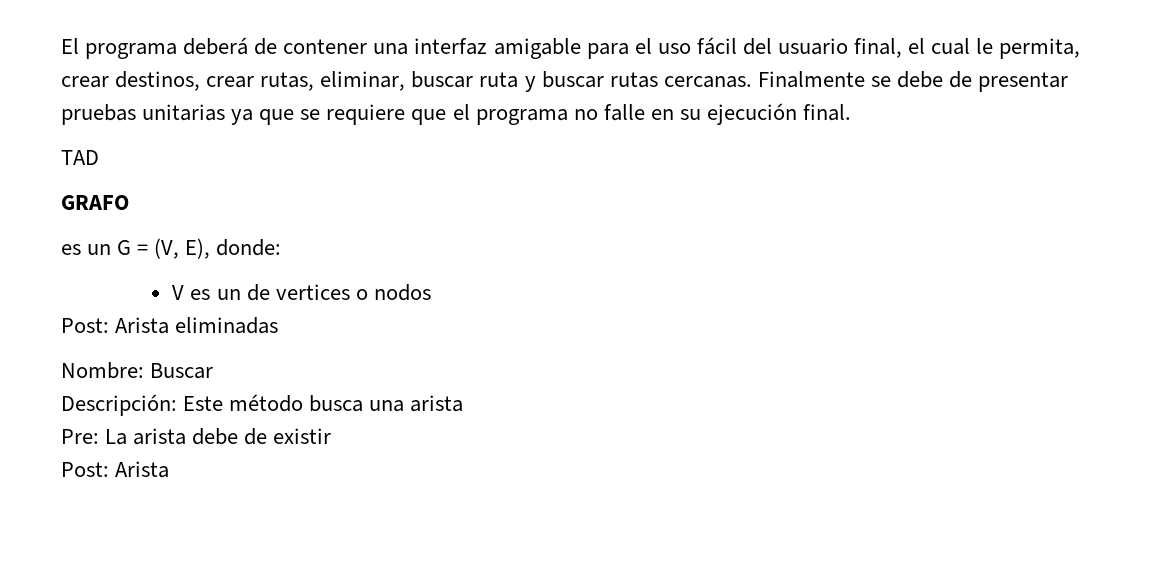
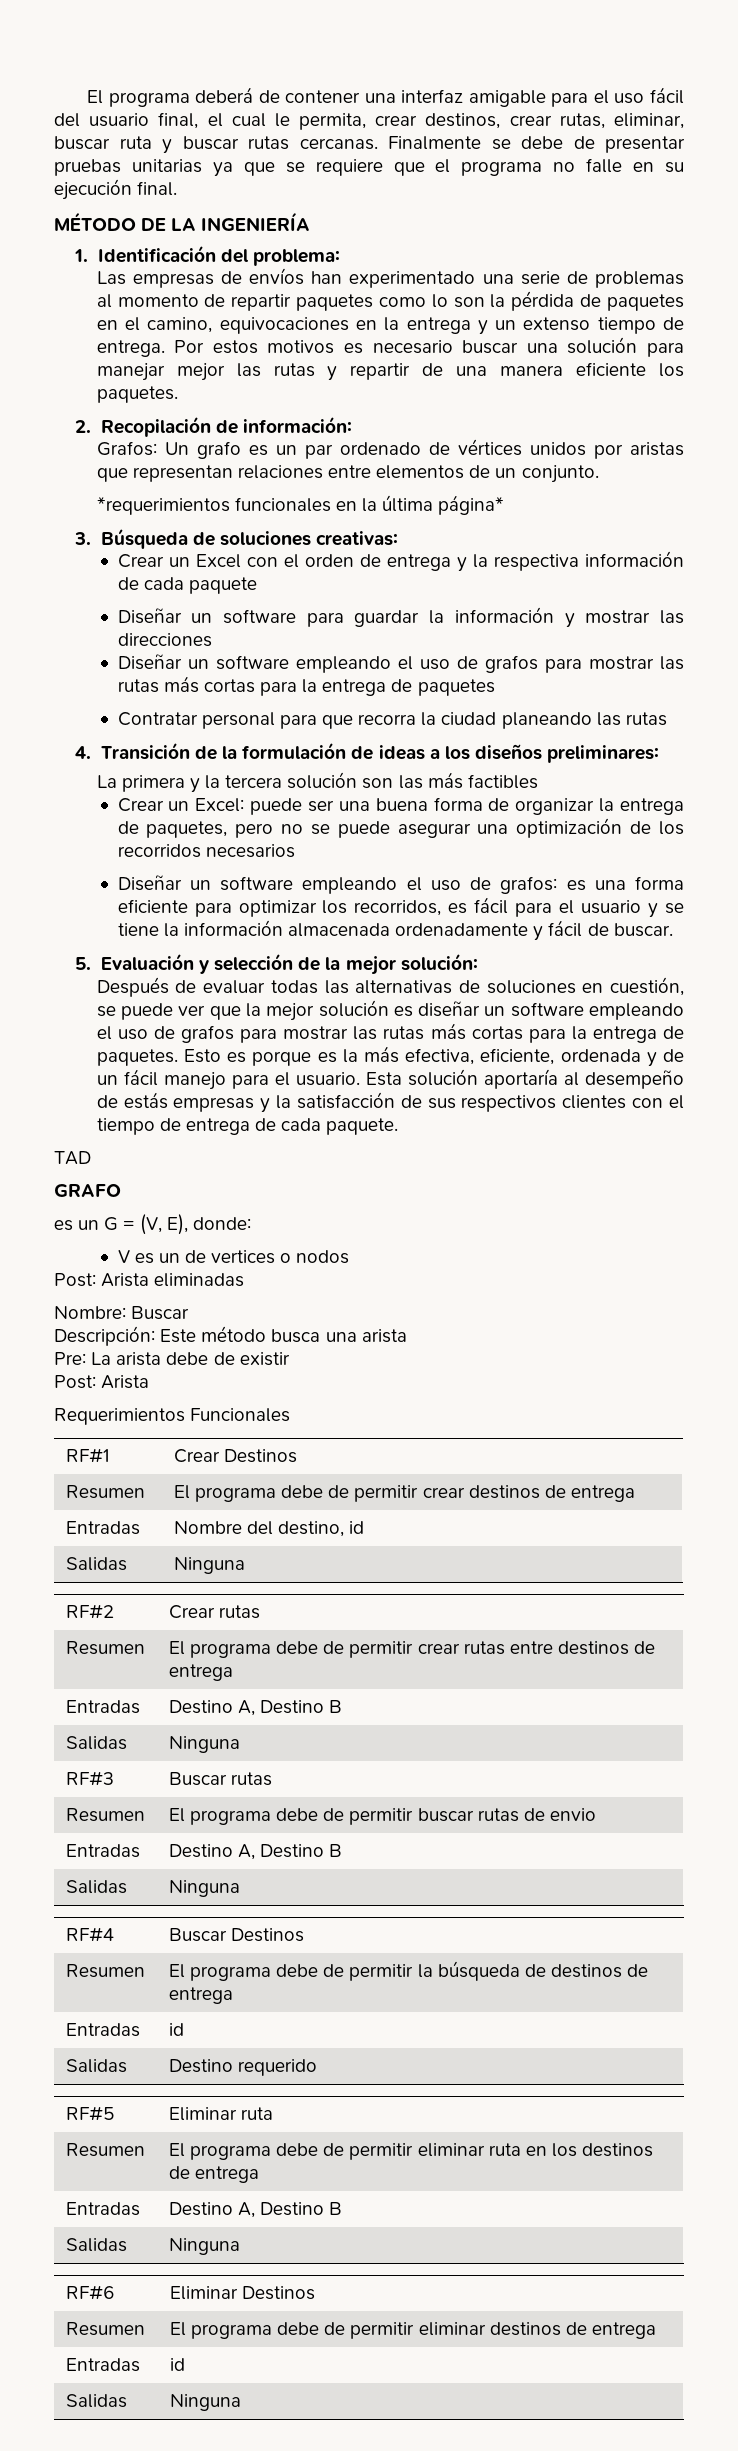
(852, 112) none -> [54,212,311,231] [74,245,341,266] [96,268,684,288] [96,291,684,311] [96,317,685,335] [96,337,684,357] [96,362,684,381] [96,386,178,403] [75,416,353,437] [96,439,684,459] [96,465,599,483] [96,495,505,515] [74,528,399,549] [117,551,684,572] [117,577,257,594] [117,607,684,628] [117,633,212,647] [117,654,684,673] [117,676,495,696] [117,712,667,729] [75,742,660,763] [96,772,538,793] [117,797,684,815] [117,818,684,838] [117,844,295,858] [117,875,684,894] [117,897,685,918] [117,920,673,941] [75,953,478,975] [96,977,685,997] [96,1000,685,1021] [96,1023,684,1043] [96,1046,684,1067] [96,1069,684,1090] [96,1092,684,1113] [96,1118,399,1135] // MÉTODO DE LA INGENIERÍA // 1. Identificación del problema: // Las empresas de envíos han experimentado una serie de problemas al momento de repartir paquetes como lo son la pérdida de paquetes en el camino, equivocaciones en la entrega y un extenso tiempo de entrega. Por estos motivos es necesario buscar una solución para manejar mejor las rutas y repartir de una manera eficiente los paquetes. // 2. Recopilación de información: // Grafos: Un grafo es un par ordenado de vértices unidos por aristas que representan relaciones entre elementos de un conjunto. // *requerimientos funcionales en la última página* // 3. Búsqueda de soluciones creativas: // Crear un Excel con el orden de entrega y la respectiva información de cada paquete // Diseñar un software para guardar la información y mostrar las direcciones // Diseñar un software empleando el uso de grafos para mostrar las rutas más cortas para la entrega de paquetes // Contratar personal para que recorra la ciudad planeando las rutas // 4. Transición de la formulación de ideas a los diseños preliminares: // La primera y la tercera solución son las más factibles // Crear un Excel: puede ser una buena forma de organizar la entrega de paquetes, pero no se puede asegurar una optimización de los recorridos necesarios // Diseñar un software empleando el uso de grafos: es una forma eficiente para optimizar los recorridos, es fácil para el usuario y se tiene la información almacenada ordenadamente y fácil de buscar. // 5. Evaluación y selección de la mejor solución: // Después de evaluar todas las alternativas de soluciones en cuestión, se puede ver que la mejor solución es diseñar un software empleando el uso de grafos para mostrar las rutas más cortas para la entrega de paquetes. Esto es porque es la más efectiva, eficiente, ordenada y de un fácil manejo para el usuario. Esta solución aportaría al desempeño de estás empresas y la satisfacción de sus respectivos clientes con el tiempo de entrega de cada paquete.
(170, 469) none -> [54,1408,291,1425] [65,1448,109,1463] [173,1449,298,1463] [65,1485,145,1499] [173,1485,635,1502] [65,1521,140,1535] [173,1521,365,1537] [65,1557,127,1571] [173,1557,245,1574] [65,1604,114,1619] [168,1605,261,1619] [65,1641,145,1655] [168,1641,656,1658] [168,1664,233,1681] [65,1700,140,1714] [168,1700,343,1716] [65,1736,127,1750] [168,1736,240,1753] [65,1771,114,1786] [168,1772,273,1786] [65,1808,145,1822] [168,1808,596,1825] [65,1844,140,1858] [168,1844,343,1860] [65,1880,127,1894] [168,1880,240,1897] [65,1927,114,1942] [168,1928,305,1942] [65,1964,145,1978] [168,1961,649,1981] [168,1987,233,2004] [65,2023,140,2037] [168,2023,184,2036] [65,2059,127,2073] [168,2059,318,2076] [65,2106,114,2121] [168,2107,274,2121] [65,2143,145,2157] [168,2143,654,2160] [168,2166,260,2183] [65,2202,140,2216] [168,2202,343,2218] [65,2238,127,2252] [168,2238,240,2255] [65,2285,114,2300] [169,2286,316,2300] [65,2322,145,2336] [169,2322,656,2339] [65,2358,140,2372] [169,2358,185,2371] [65,2394,127,2408] [169,2394,241,2411] // Requerimientos Funcionales // RF#1 | Crear Destinos // Resumen | El programa debe de permitir crear destinos de entrega // Entradas | Nombre del destino, id // Salidas | Ninguna // RF#2 | Crear rutas // Resumen | El programa debe de permitir crear rutas entre destinos de entrega // Entradas | Destino A, Destino B // Salidas | Ninguna // RF#3 | Buscar rutas // Resumen | El programa debe de permitir buscar rutas de envio // Entradas | Destino A, Destino B // Salidas | Ninguna // RF#4 | Buscar Destinos // Resumen | El programa debe de permitir la búsqueda de destinos de entrega // Entradas | id // Salidas | Destino requerido // RF#5 | Eliminar ruta // Resumen | El programa debe de permitir eliminar ruta en los destinos de entrega // Entradas | Destino A, Destino B // Salidas | Ninguna // RF#6 | Eliminar Destinos // Resumen | El programa debe de permitir eliminar destinos de entrega // Entradas | id // Salidas | Ninguna

